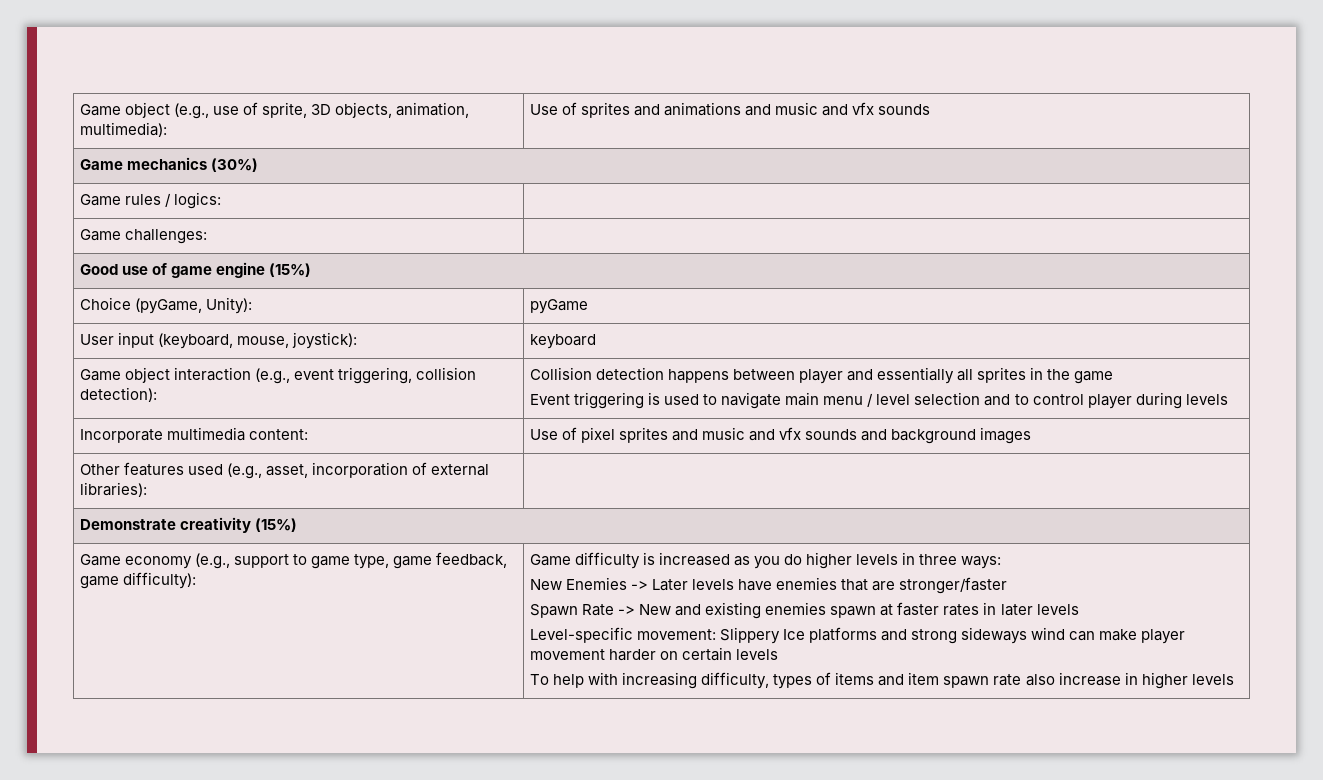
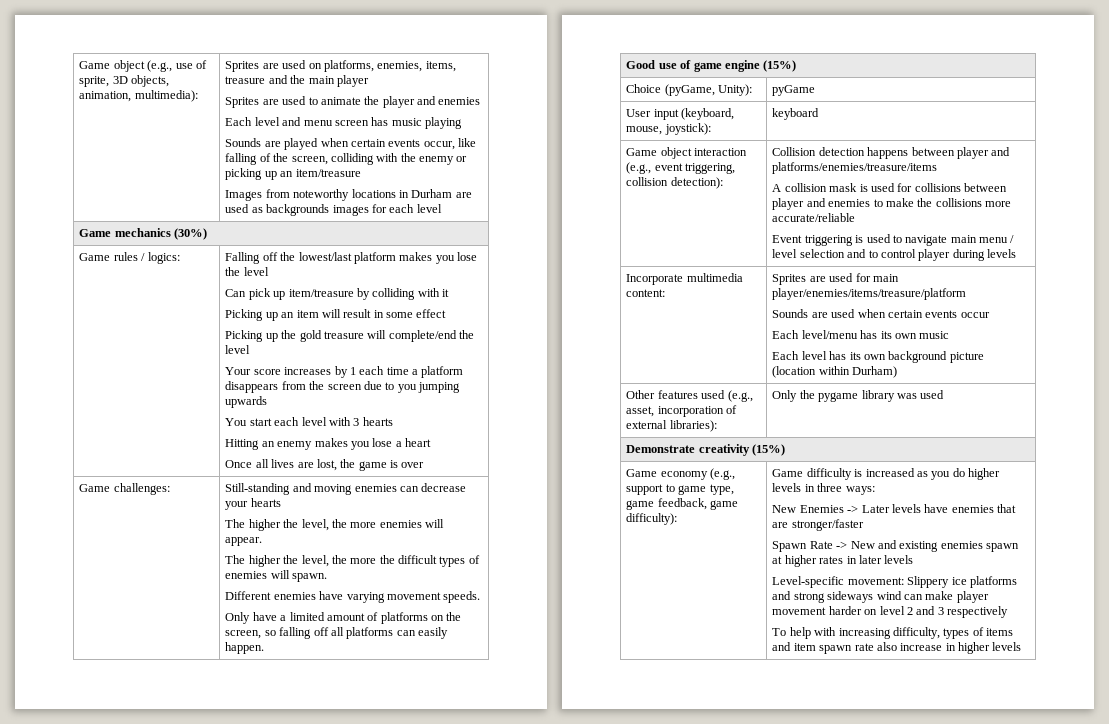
[529,102,931,118] Use of sprites and animations and music and vfx sounds -> [225,60,456,72] [225,75,369,87] [225,96,481,108] [225,117,463,129] [225,138,477,150] [225,153,468,165] [225,168,361,180] [225,189,472,201] [225,204,442,216] Sprites are used on platforms, enemies, items, treasure and the main player // Sprites are used to animate the player and enemies // Each level and menu screen has music playing // Sounds are played when certain events occur, like falling of the screen, colliding with the enemy or picking up an item/treasure // Images from noteworthy locations in Durham are used as backgrounds images for each level
[79,229,207,244] // Game challenges: | -> [225,252,478,264] [225,267,269,276] [225,288,450,300] [225,309,447,321] [225,330,475,342] [225,345,251,354] [225,366,464,378] [225,381,461,393] [225,396,268,408] [225,417,393,426] [225,438,432,450] [225,459,425,471] [79,483,170,495] [225,483,467,495] [225,498,281,510] [225,519,445,531] [225,537,263,546] [225,555,480,567] [225,570,328,582] [225,591,481,603] [225,612,462,624] [225,627,449,639] [225,642,265,654] Falling off the lowest/last platform makes you lose the level // Can pick up item/treasure by colliding with it // Picking up an item will result in some effect // Picking up the gold treasure will complete/end the level // Your score increases by 1 each time a platform disappears from the screen due to you jumping upwards // You start each level with 3 hearts // Hitting an enemy makes you lose a heart // Once all lives are lost, the game is over // Game challenges: | Still-standing and moving enemies can decrease your hearts // The higher the level, the more enemies will appear. // The higher the level, the more the difficult types of enemies will spawn. // Different enemies have varying movement speeds. // Only have a limited amount of platforms on the screen, so falling off all platforms can easily happen.
[877,367,1114,384] essentially all sprites in the game -> [772,162,938,174] [772,183,1008,192] [772,198,1012,210] [772,213,856,222] platforms/enemies/treasure/items // A collision mask is used for collisions between player and enemies to make the collisions more accurate/reliable
[529,427,1032,444] Use of pixel sprites and music and vfx sounds and background images -> [772,273,899,285] [772,288,967,300] [772,309,990,318] [772,330,950,339] [772,351,984,363] [772,366,898,378] Sprites are used for main player/enemies/items/treasure/platform // Sounds are used when certain events occur // Each level/menu has its own music // Each level has its own background picture (location within Durham)
(147, 489) none -> [772,390,945,402] Only the pygame library was used
[897,602,940,616] faster -> [784,555,817,567] higher
[783,629,806,640] Ice -> [951,577,967,585] ice
[682,647,779,661] certain levels -> [879,606,1009,618] level 2 and 3 respectively

